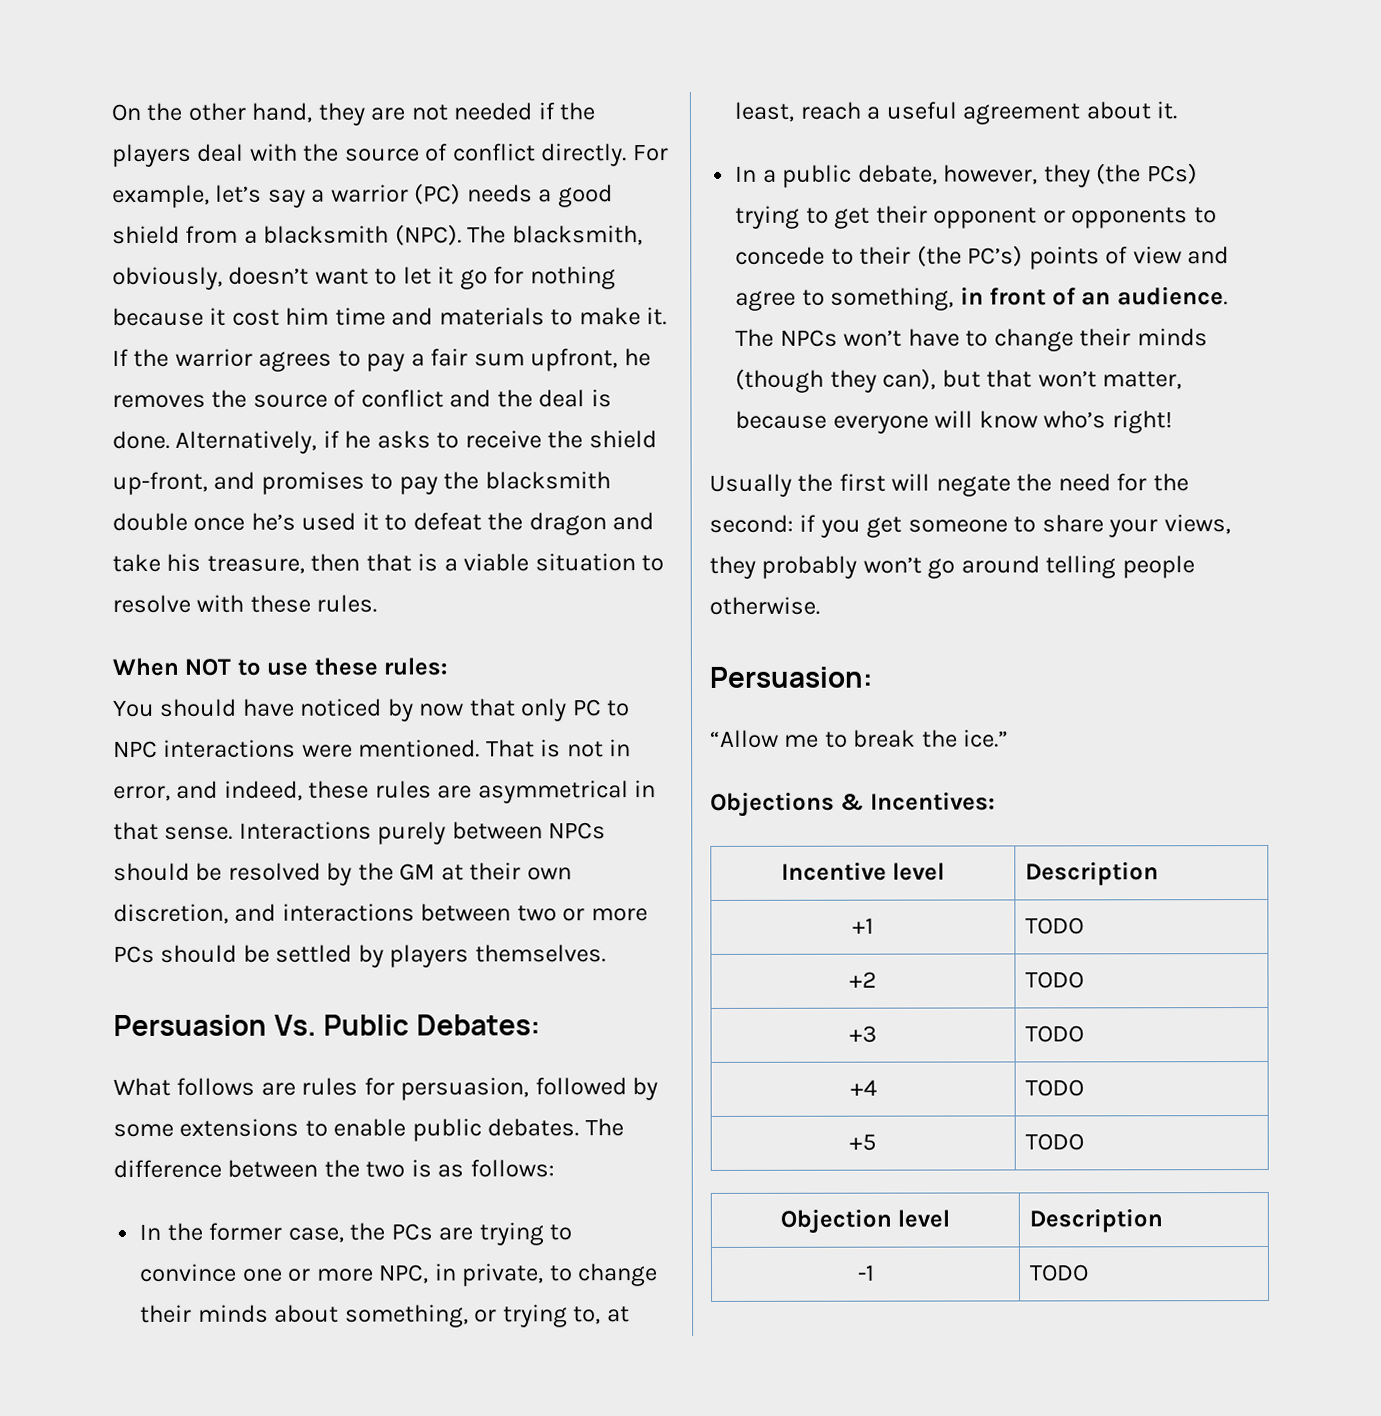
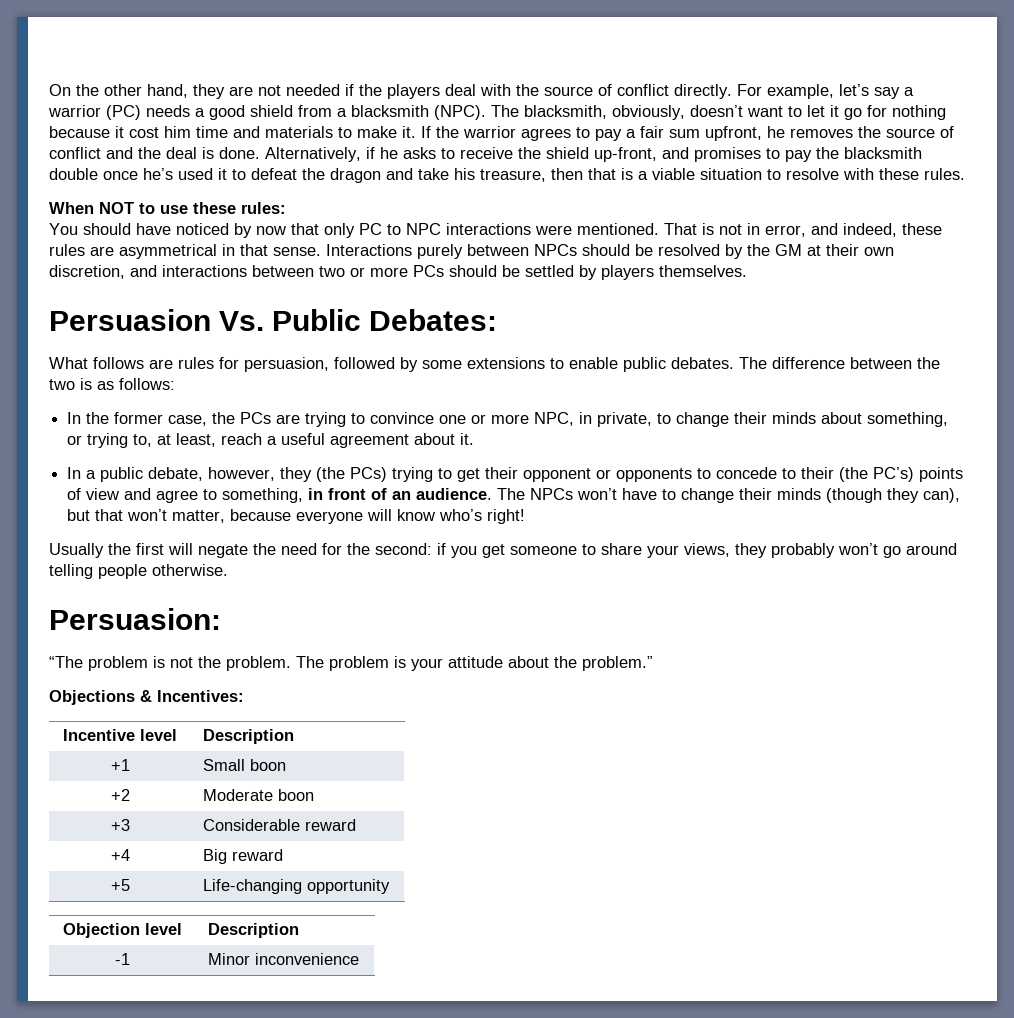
[710,729,1010,748] “Allow me to break the ice.” -> [49,656,653,671] “The problem is not the problem. The problem is your attitude about the problem.”
[1025,917,1085,935] TODO -> [202,759,286,771] Small boon
[1025,971,1085,989] TODO -> [202,789,314,801] Moderate boon
[1025,1025,1085,1043] TODO -> [202,819,356,831] Considerable reward
[1025,1079,1085,1097] TODO -> [202,849,283,864] Big reward
[1025,1133,1085,1151] TODO -> [202,879,390,894] Life-changing opportunity
[1029,1264,1090,1282] TODO -> [207,953,359,965] Minor inconvenience

